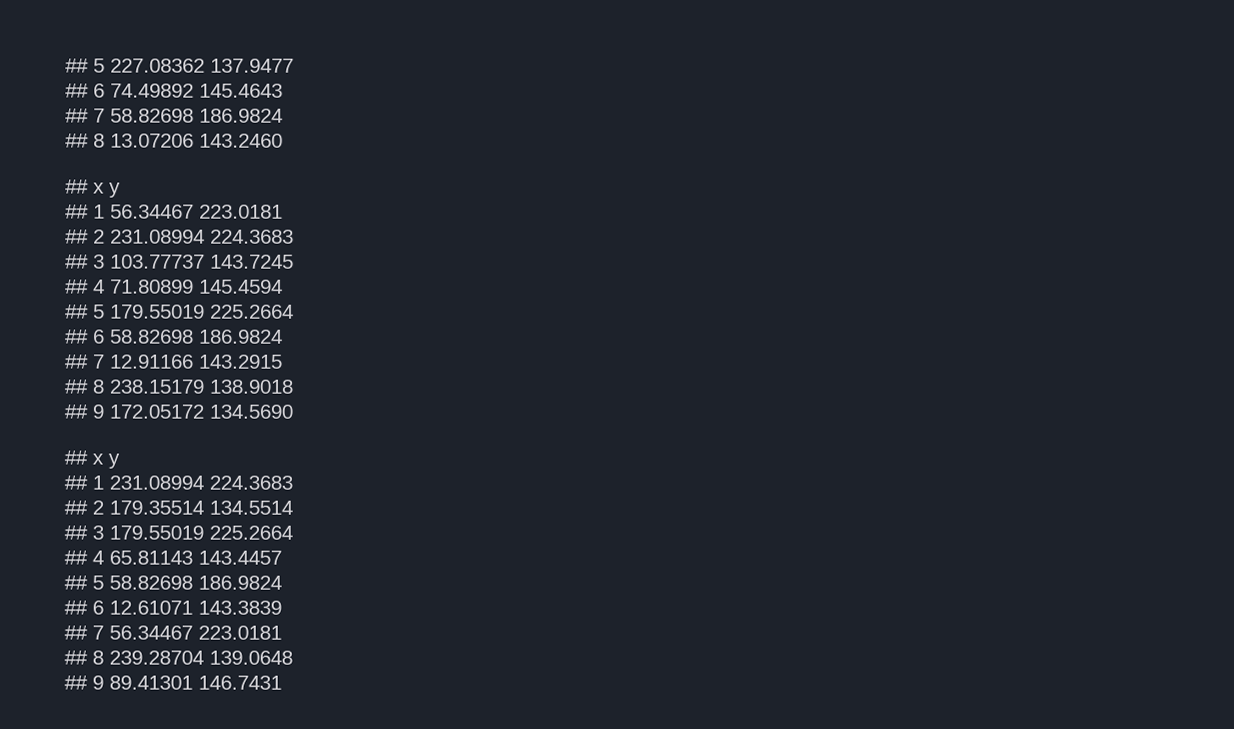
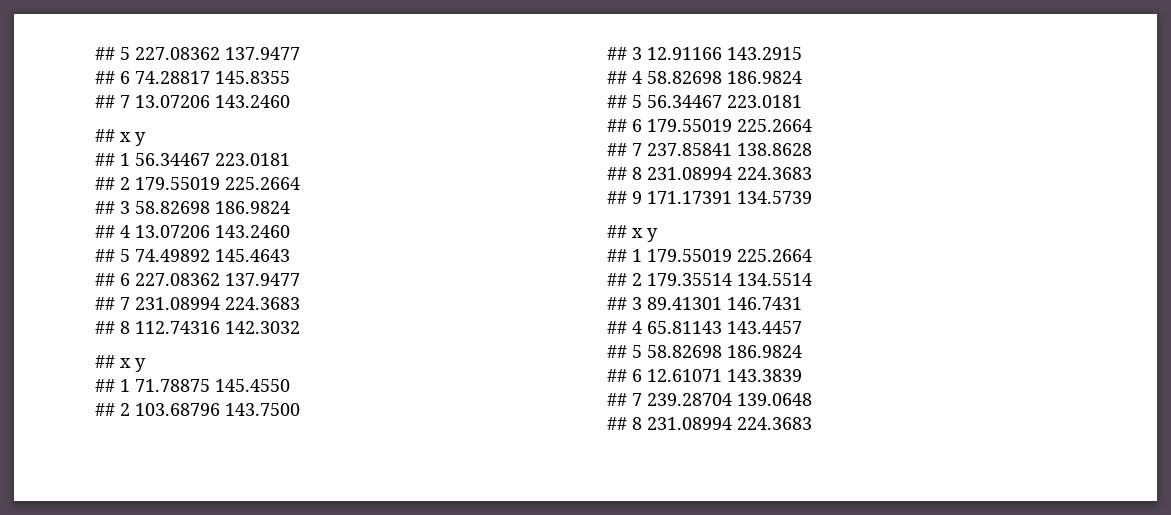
[110,83,283,98] [65,108,283,123] [65,133,105,148] 74.49892 145.4643 // ## 7 58.82698 186.9824 // ## 8 -> [135,71,290,84] [95,95,130,108] 74.28817 145.8355 // ## 7
[110,229,294,244] [65,254,294,269] [65,279,283,294] [65,304,294,319] [65,329,283,344] [64,354,283,369] [64,379,293,394] [64,404,293,419] [64,450,120,469] [64,475,293,490] 231.08994 224.3683 // ## 3 103.77737 143.7245 // ## 4 71.80899 145.4594 // ## 5 179.55019 225.2664 // ## 6 58.82698 186.9824 // ## 7 12.91166 143.2915 // ## 8 238.15179 138.9018 // ## 9 172.05172 134.5690 // ## x y // ## 1 231.08994 224.3683 -> [135,177,300,190] [95,201,290,214] [95,225,290,238] [95,249,290,262] [95,273,300,286] [95,297,300,310] [95,321,300,334] [95,355,146,372] [95,379,290,392] [95,403,300,416] [607,47,802,60] [607,71,802,84] [607,95,802,108] [607,119,812,132] [607,143,812,156] [607,167,812,180] [607,191,812,204] [607,225,658,242] [607,249,812,262] 179.55019 225.2664 // ## 3 58.82698 186.9824 // ## 4 13.07206 143.2460 // ## 5 74.49892 145.4643 // ## 6 227.08362 137.9477 // ## 7 231.08994 224.3683 // ## 8 112.74316 142.3032 // ## x y // ## 1 71.78875 145.4550 // ## 2 103.68796 143.7500 // ## 3 12.91166 143.2915 // ## 4 58.82698 186.9824 // ## 5 56.34467 223.0181 // ## 6 179.55019 225.2664 // ## 7 237.85841 138.8628 // ## 8 231.08994 224.3683 // ## 9 171.17391 134.5739 // ## x y // ## 1 179.55019 225.2664
[109,525,293,540] 179.55019 225.2664 -> [647,297,802,310] 89.41301 146.7431
[109,625,282,640] [64,650,104,665] 56.34467 223.0181 // ## 8 -> (642, 399) none
[92,675,282,690] 9 89.41301 146.7431 -> [632,417,812,430] 8 231.08994 224.3683

